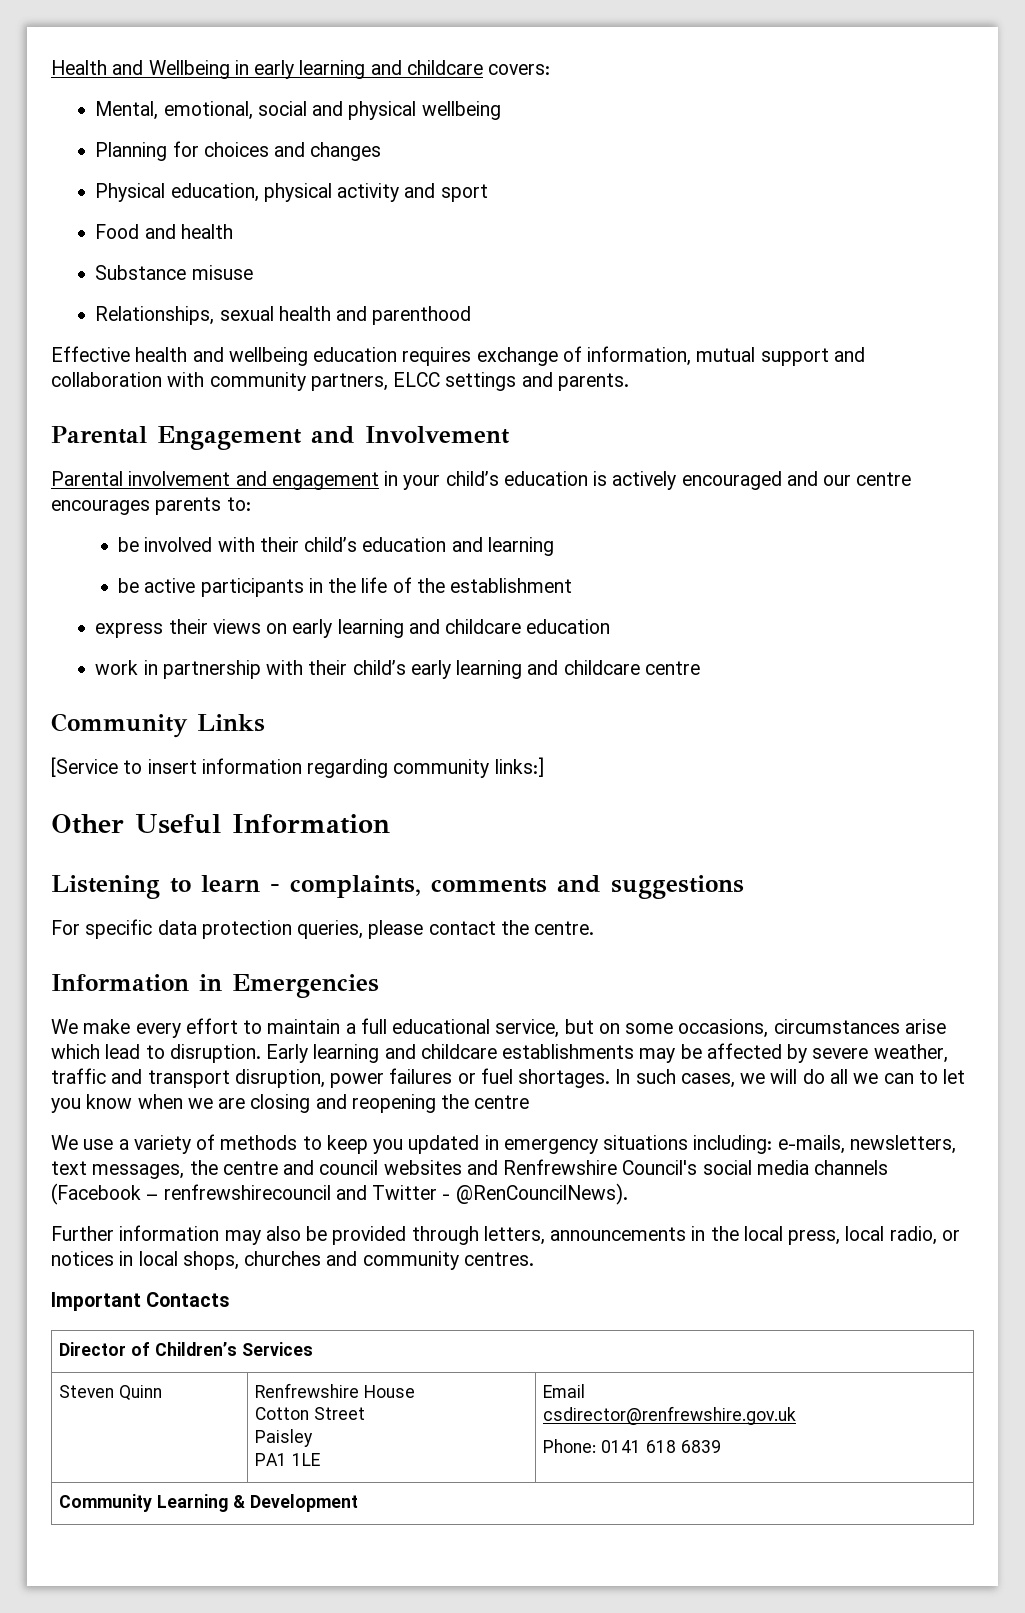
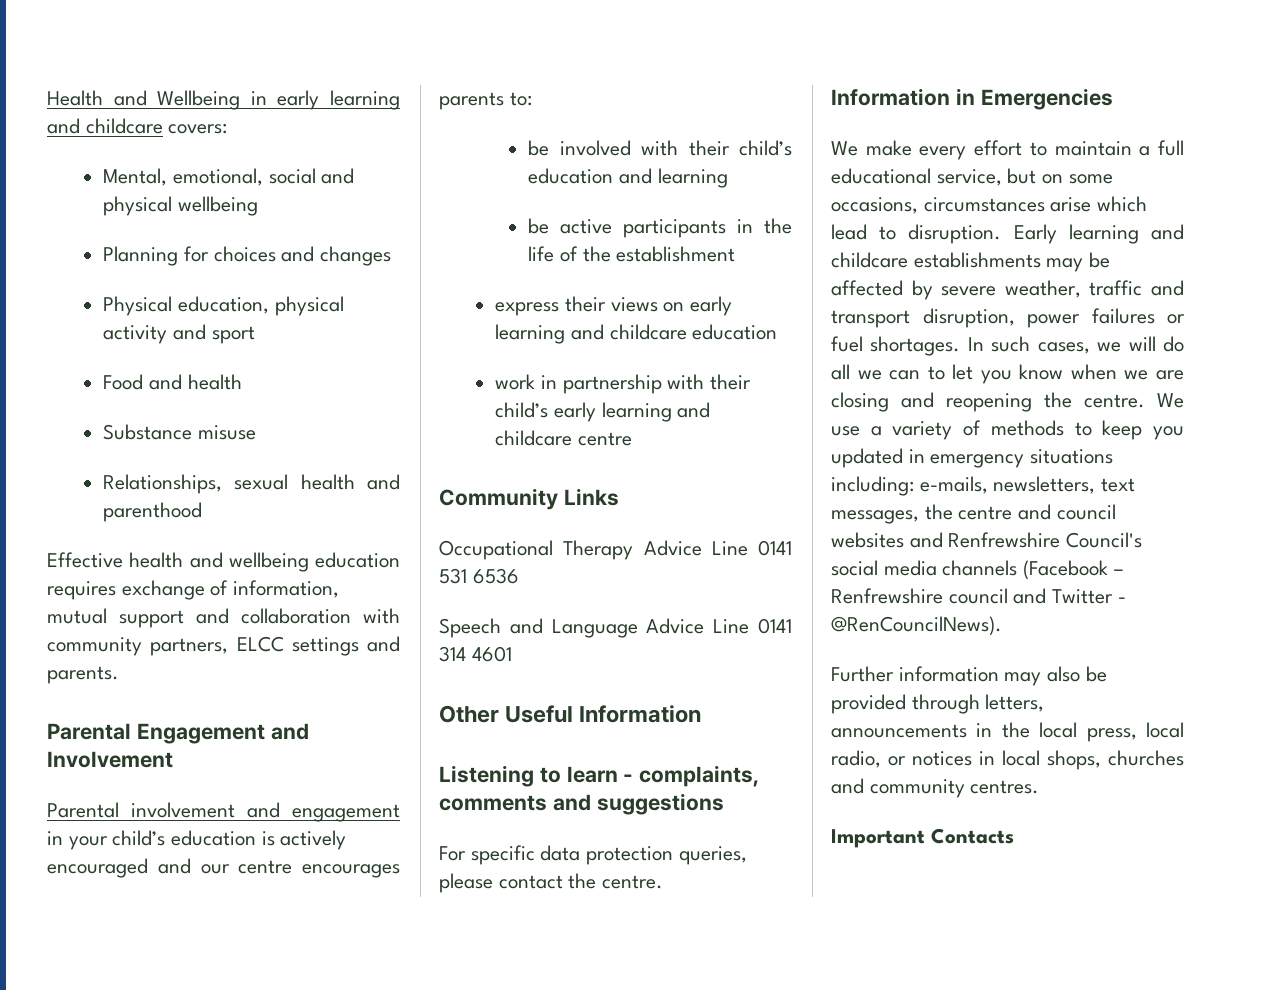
[51,757,544,778] [Service to insert information regarding community links:] -> [439,540,792,560] [439,568,519,584] [439,618,792,638] [439,646,512,662] Occupational Therapy Advice Line 0141 531 6536 // Speech and Language Advice Line 0141 314 4601
[474,1095,530,1109] centre // -> [1084,394,1145,408] centre.
[163,1184,331,1200] renfrewshirecouncil -> [831,588,1008,604] Renfrewshire council
[58,1342,313,1356] [58,1385,162,1401] [254,1383,415,1398] [254,1407,365,1420] [254,1429,313,1447] [254,1453,320,1466] [542,1384,585,1398] [542,1406,796,1425] [542,1439,721,1453] [58,1494,358,1512] // Director of Children’s Services // Steven Quinn | Renfrewshire House // Cotton Street // Paisley // PA1 1LE | Email // csdirector@renfrewshire.gov.uk // Phone: 0141 618 6839 // Community Learning & Development -> (1014, 836) none

